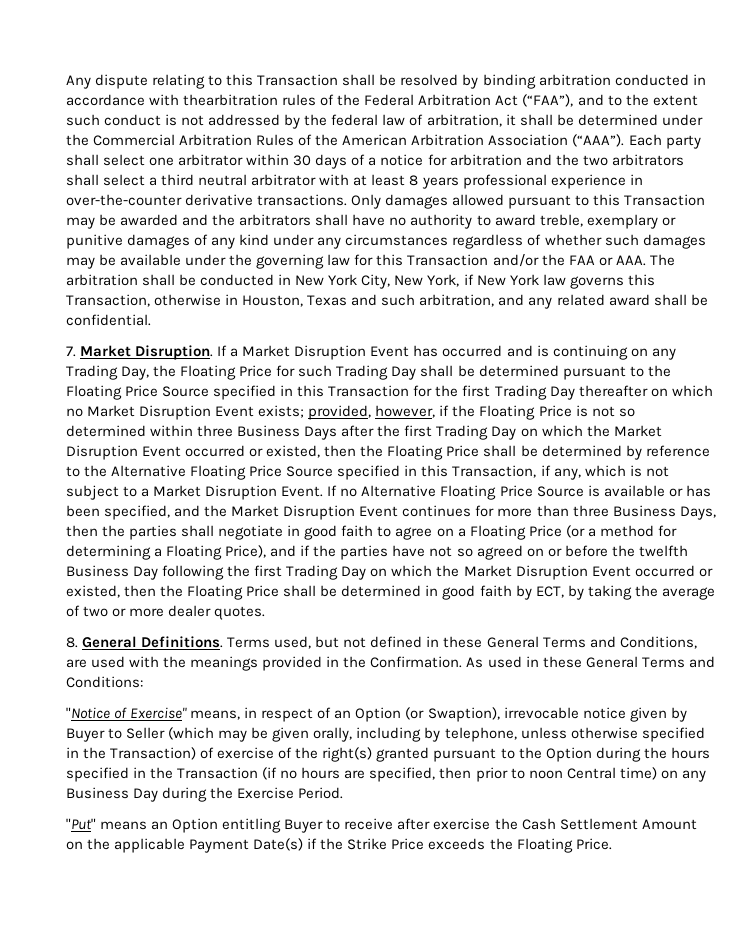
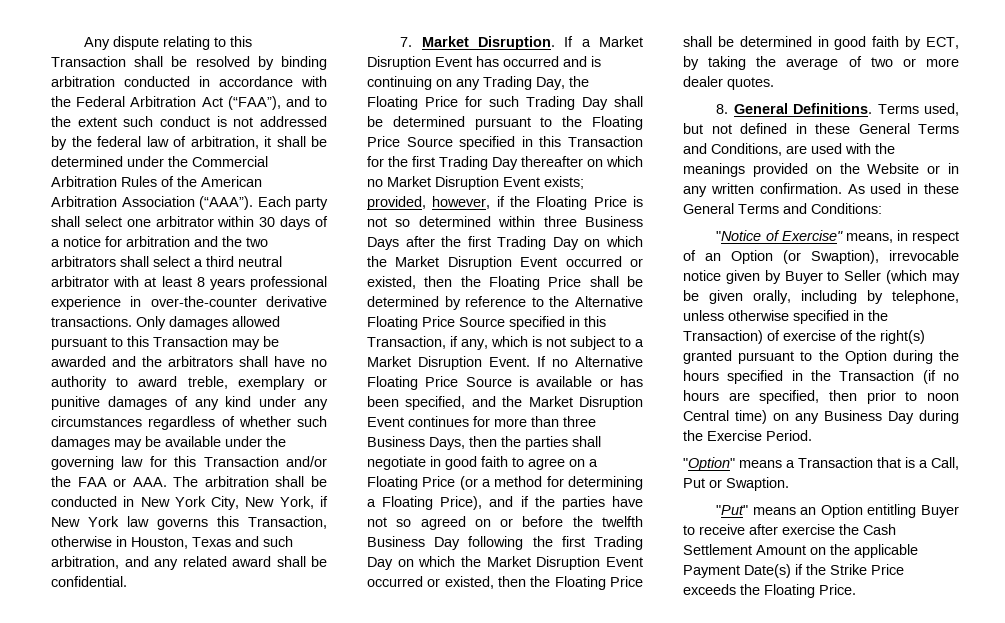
[183,94,335,106] thearbitration rules of -> (327, 81) none
[326,656,463,668] in the Confirmation. -> [815,163,959,174] [683,183,842,197] on the Website or in any written confirmation.
(344, 793) none -> [683,457,959,471] [683,477,789,491] // "Option" means a Transaction that is a Call, Put or Swaption.

